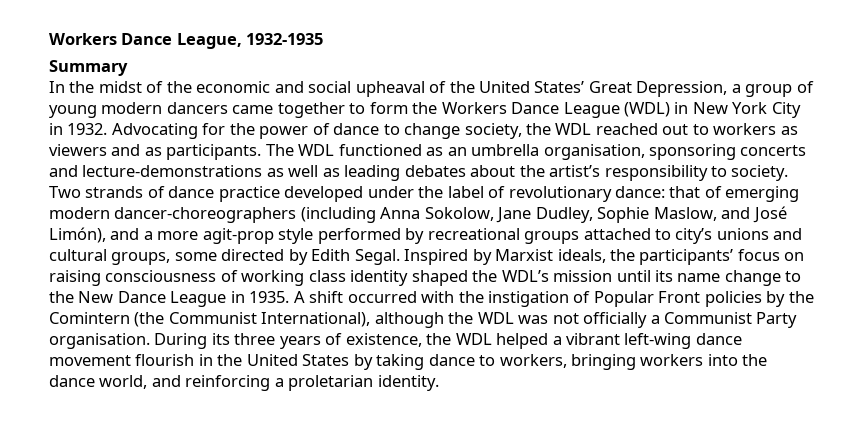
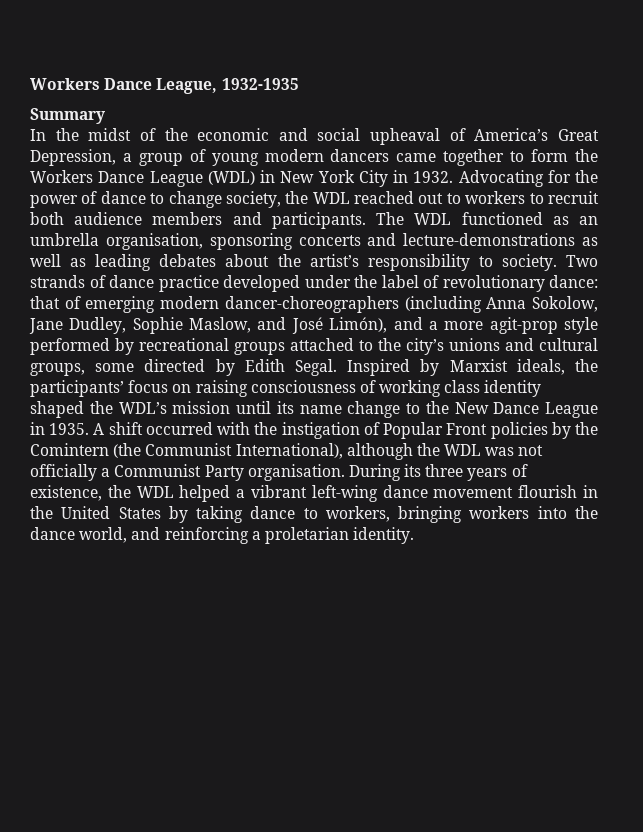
[449,81,585,93] the United States’ -> [474,128,549,141] America’s
[780,126,798,135] [49,144,162,156] as viewers and as -> [529,191,599,204] [30,212,262,225] to recruit both audience members and
(672, 234) none -> [378,338,401,351] the

